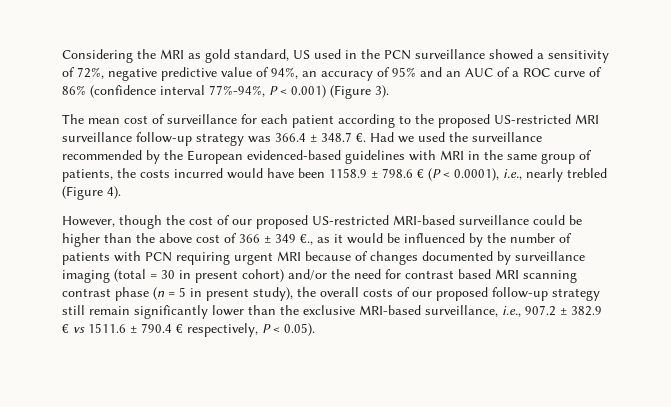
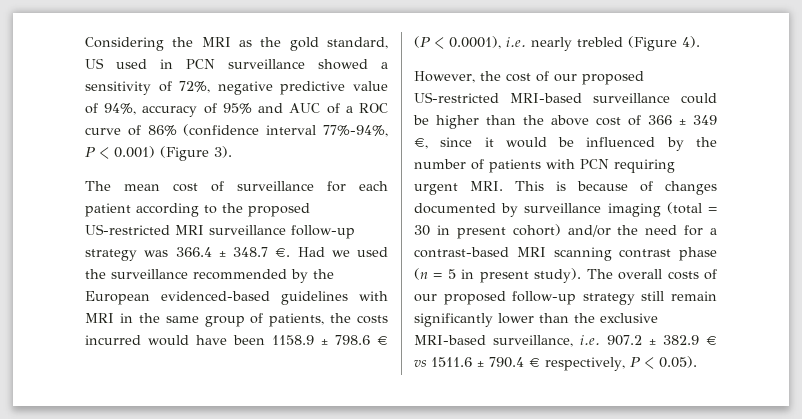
(201, 56) none -> [260,37,282,47] the
[361,49,380,59] the -> (173, 64) none
[302,71,317,77] an -> (137, 109) none
[446,71,461,77] an -> (284, 108) none
[503,169,522,180] i.e., -> [506,37,526,47] i.e.
[119,215,162,229] though -> (475, 77) none
[300,234,330,245] €., as -> [414,137,473,149] €, since
[277,251,301,261] MRI -> [470,181,566,191] MRI. This is
[405,269,491,279] contrast based -> [710,228,717,235] [414,247,509,258] a contrast-based
[253,287,316,301] study), the -> [534,268,613,283] study). The
[502,306,521,317] i.e., -> [580,335,600,345] i.e.

